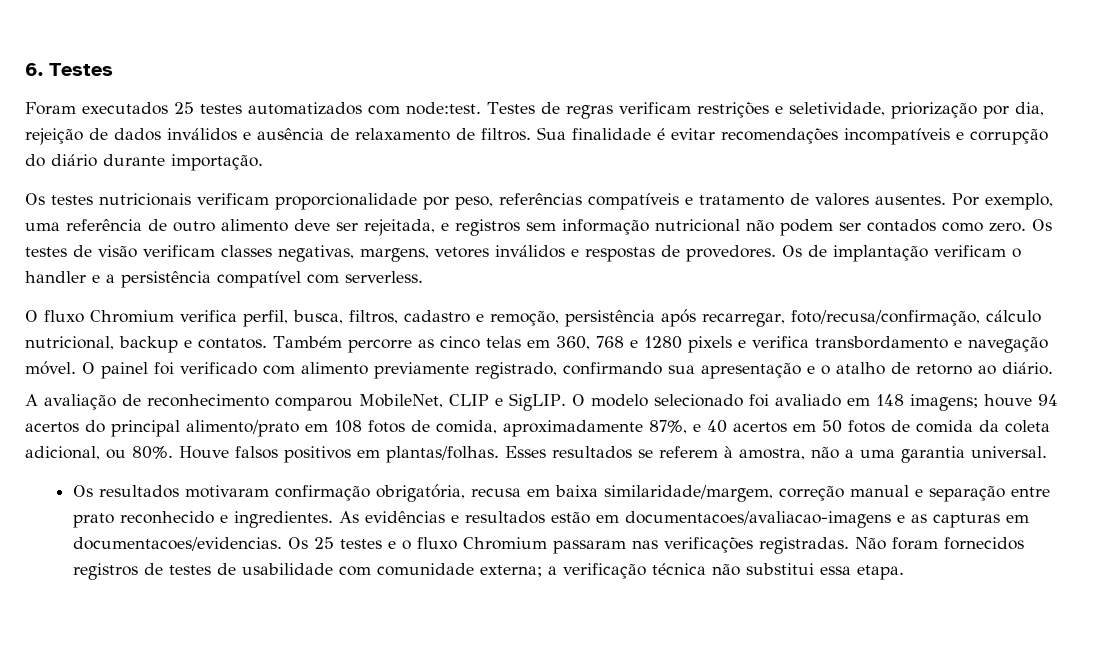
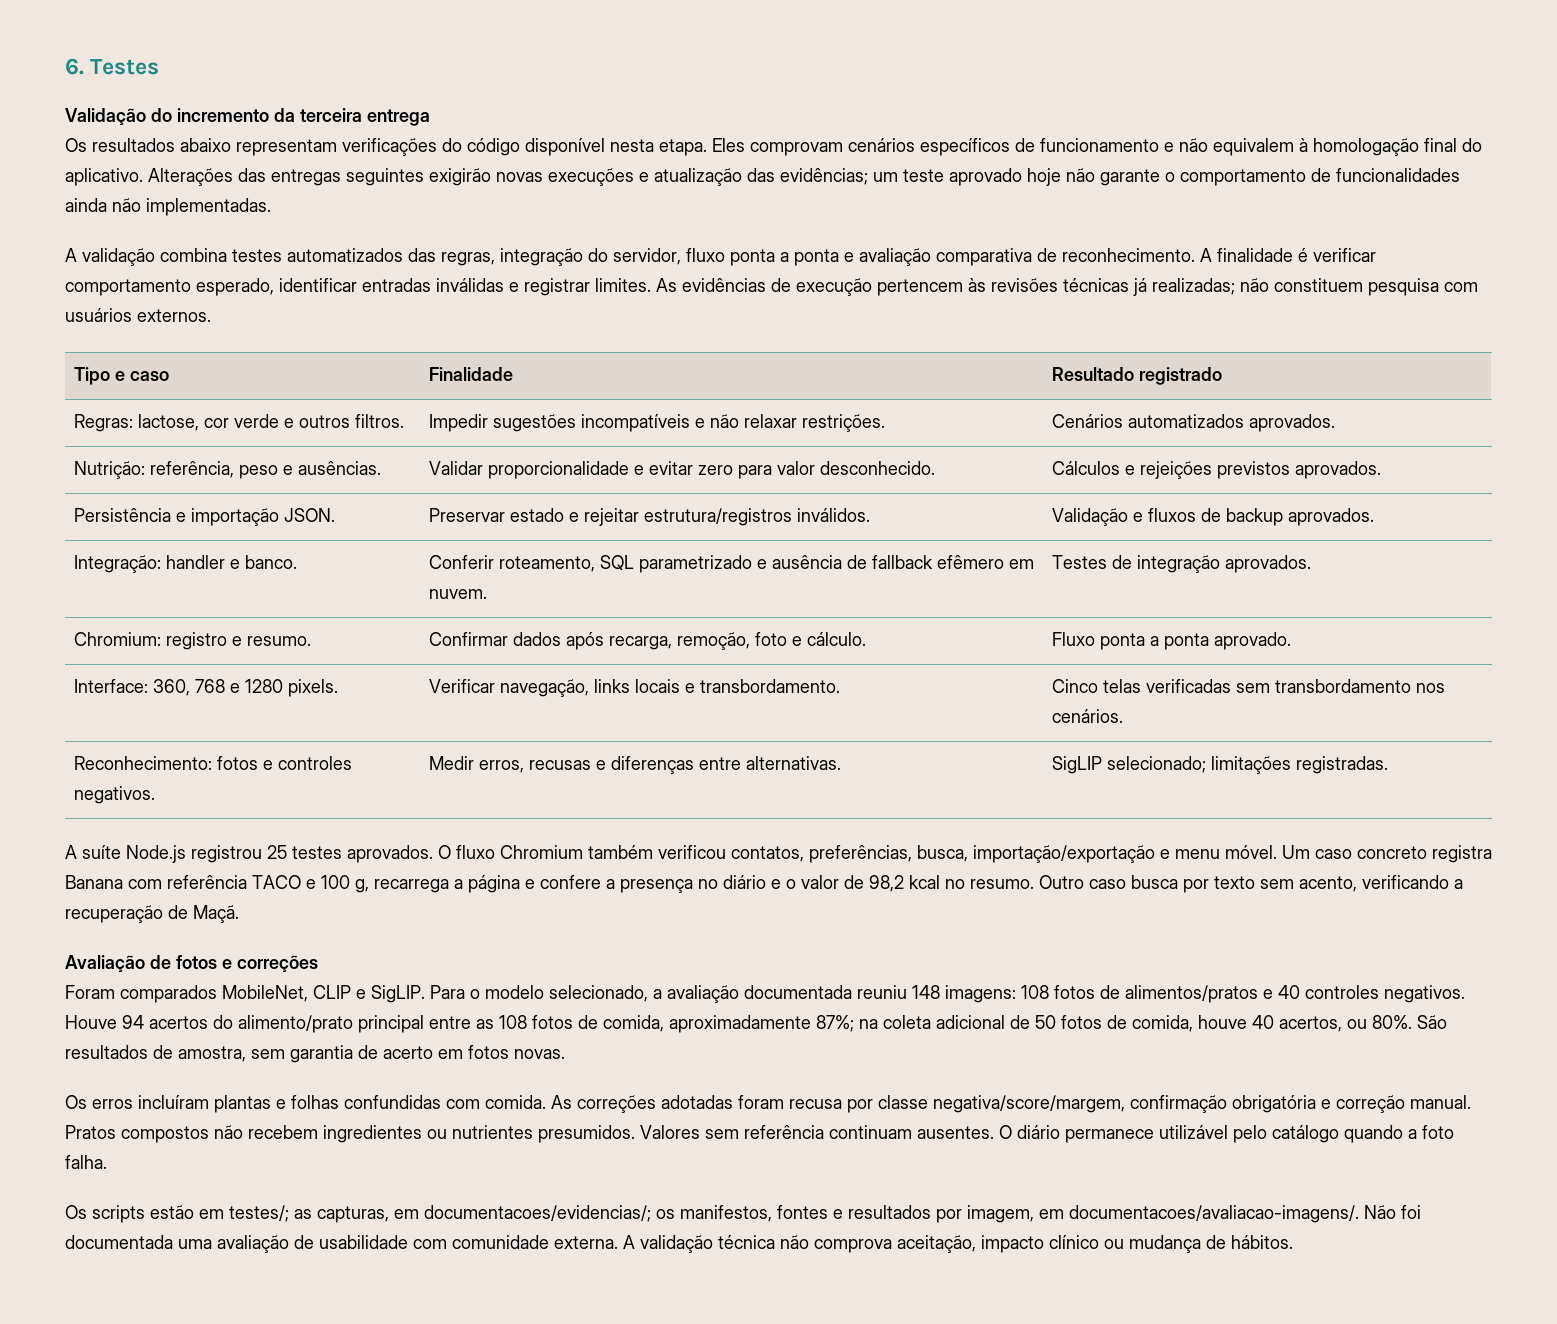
[25,102,1044,119] [25,127,1048,145] [25,154,263,171] [25,193,1053,210] [25,219,1052,236] [25,245,1021,262] [25,271,423,288] [25,309,1041,327] [25,336,1048,353] [25,361,1053,379] [25,393,1058,411] [25,420,328,437] Foram executados 25 testes automatizados com node:test. Testes de regras verificam restrições e seletividade, priorização por dia, rejeição de dados inválidos e ausência de relaxamento de filtros. Sua finalidade é evitar recomendações incompatíveis e corrupção do diário durante importação. // Os testes nutricionais verificam proporcionalidade por peso, referências compatíveis e tratamento de valores ausentes. Por exemplo, uma referência de outro alimento deve ser rejeitada, e registros sem informação nutricional não podem ser contados como zero. Os testes de visão verificam classes negativas, margens, vetores inválidos e respostas de provedores. Os de implantação verificam o handler e a persistência compatível com serverless. // O fluxo Chromium verifica perfil, busca, filtros, cadastro e remoção, persistência após recarregar, foto/recusa/confirmação, cálculo nutricional, backup e contatos. Também percorre as cinco telas em 360, 768 e 1280 pixels e verifica transbordamento e navegação móvel. O painel foi verificado com alimento previamente registrado, confirmando sua apresentação e o atalho de retorno ao diário. // A avaliação de reconhecimento comparou MobileNet, CLIP e SigLIP. O modelo selecionado foi avaliado em 148 imagens; houve 94 acertos do principal alimento/prato em -> [65,108,430,126] [65,138,1482,156] [65,168,1460,186] [65,198,271,216] [65,248,1376,266] [65,278,1478,296] [65,308,211,322] [74,367,170,385] [429,367,514,381] [1052,367,1223,385] [74,414,405,432] [429,414,886,432] [1052,414,1336,432] [74,461,382,479] [429,461,936,479] [1052,461,1382,479] [74,508,336,526] [429,508,871,526] [1052,508,1375,526] [74,555,298,573] [429,555,1035,573] [429,589,488,599] [1052,555,1312,573] [74,632,312,650] [429,632,867,650] [1052,632,1292,650] [74,679,339,697] [429,679,841,697] [1052,679,1446,693] [1052,709,1124,723] [74,756,353,770] [74,786,156,804] [429,756,842,774] [1052,756,1389,774] [65,845,1492,863] [65,875,1463,893] [65,905,239,923] [65,955,318,973] [65,985,1465,1003] [65,1015,494,1033] Validação do incremento da terceira entrega // Os resultados abaixo representam verificações do código disponível nesta etapa. Eles comprovam cenários específicos de funcionamento e não equivalem à homologação final do aplicativo. Alterações das entregas seguintes exigirão novas execuções e atualização das evidências; um teste aprovado hoje não garante o comportamento de funcionalidades ainda não implementadas. // A validação combina testes automatizados das regras, integração do servidor, fluxo ponta a ponta e avaliação comparativa de reconhecimento. A finalidade é verificar comportamento esperado, identificar entradas inválidas e registrar limites. As evidências de execução pertencem às revisões técnicas já realizadas; não constituem pesquisa com usuários externos. // Tipo e caso | Finalidade | Resultado registrado // Regras: lactose, cor verde e outros filtros. | Impedir sugestões incompatíveis e não relaxar restrições. | Cenários automatizados aprovados. // Nutrição: referência, peso e ausências. | Validar proporcionalidade e evitar zero para valor desconhecido. | Cálculos e rejeições previstos aprovados. // Persistência e importação JSON. | Preservar estado e rejeitar estrutura/registros inválidos. | Validação e fluxos de backup aprovados. // Integração: handler e banco. | Conferir roteamento, SQL parametrizado e ausência de fallback efêmero em nuvem. | Testes de integração aprovados. // Chromium: registro e resumo. | Confirmar dados após recarga, remoção, foto e cálculo. | Fluxo ponta a ponta aprovado. // Interface: 360, 768 e 1280 pixels. | Verificar navegação, links locais e transbordamento. | Cinco telas verificadas sem transbordamento nos cenários. // Reconhecimento: fotos e controles negativos. | Medir erros, recusas e diferenças entre alternativas. | SigLIP selecionado; limitações registradas. // A suíte Node.js registrou 25 testes aprovados. O fluxo Chromium também verificou contatos, preferências, busca, importação/exportação e menu móvel. Um caso concreto registra Banana com referência TACO e 100 g, recarrega a página e confere a presença no diário e o valor de 98,2 kcal no resumo. Outro caso busca por texto sem acento, verificando a recuperação de Maçã. // Avaliação de fotos e correções // Foram comparados MobileNet, CLIP e SigLIP. Para o modelo selecionado, a avaliação documentada reuniu 148 imagens: 108 fotos de alimentos/pratos e 40 controles negativos. Houve 94 acertos do alimento/prato principal entre as
[649,420,1050,434] [25,446,1047,463] [72,484,1050,502] [72,511,1029,528] [72,537,1024,554] [72,563,904,580] 87%, e 40 acertos em 50 fotos de comida da coleta adicional, ou 80%. Houve falsos positivos em plantas/folhas. Esses resultados se referem à amostra, não a uma garantia universal. // Os resultados motivaram confirmação obrigatória, recusa em baixa similaridade/margem, correção manual e separação entre prato reconhecido e ingredientes. As evidências e resultados estão em documentacoes/avaliacao-imagens e as capturas em documentacoes/evidencias. Os 25 testes e o fluxo Chromium passaram nas verificações registradas. Não foram fornecidos registros de testes de usabilidade com comunidade externa; a verificação técnica não substitui essa etapa. -> [816,1015,1447,1032] [65,1045,565,1063] [65,1095,1471,1113] [65,1125,1454,1143] [65,1155,107,1169] [65,1205,1421,1223] [65,1235,1293,1253] 87%; na coleta adicional de 50 fotos de comida, houve 40 acertos, ou 80%. São resultados de amostra, sem garantia de acerto em fotos novas. // Os erros incluíram plantas e folhas confundidas com comida. As correções adotadas foram recusa por classe negativa/score/margem, confirmação obrigatória e correção manual. Pratos compostos não recebem ingredientes ou nutrientes presumidos. Valores sem referência continuam ausentes. O diário permanece utilizável pelo catálogo quando a foto falha. // Os scripts estão em testes/; as capturas, em documentacoes/evidencias/; os manifestos, fontes e resultados por imagem, em documentacoes/avaliacao-imagens/. Não foi documentada uma avaliação de usabilidade com comunidade externa. A validação técnica não comprova aceitação, impacto clínico ou mudança de hábitos.

